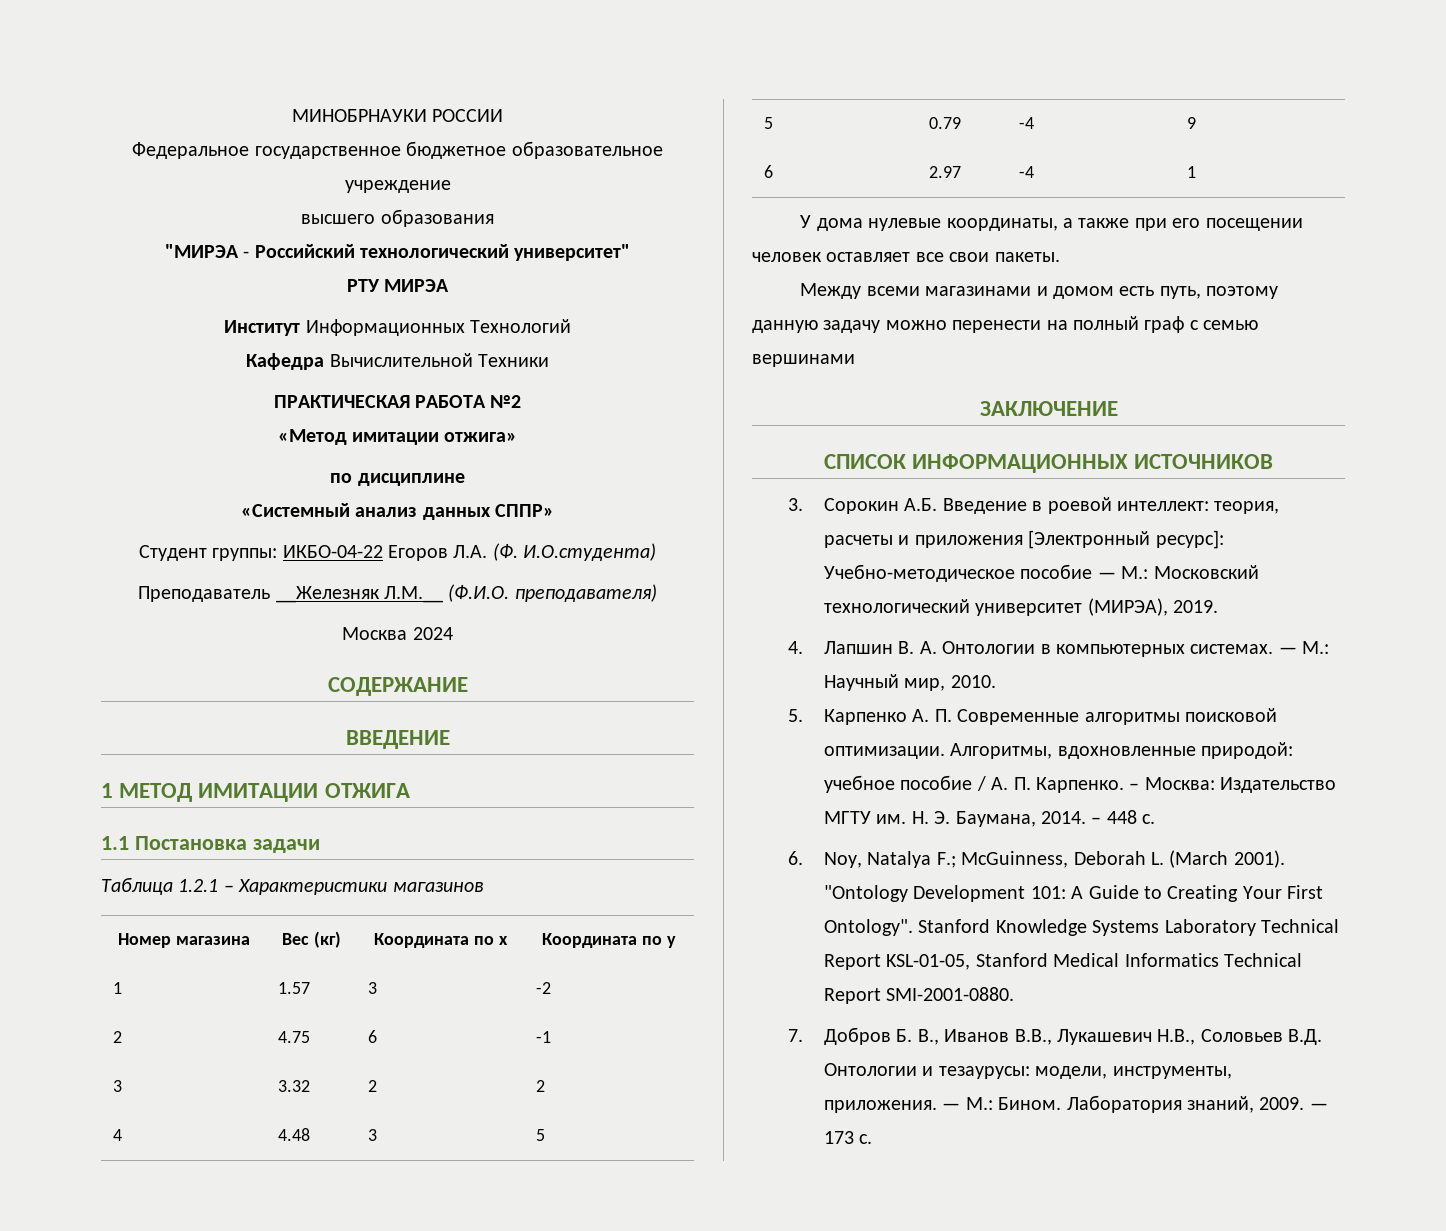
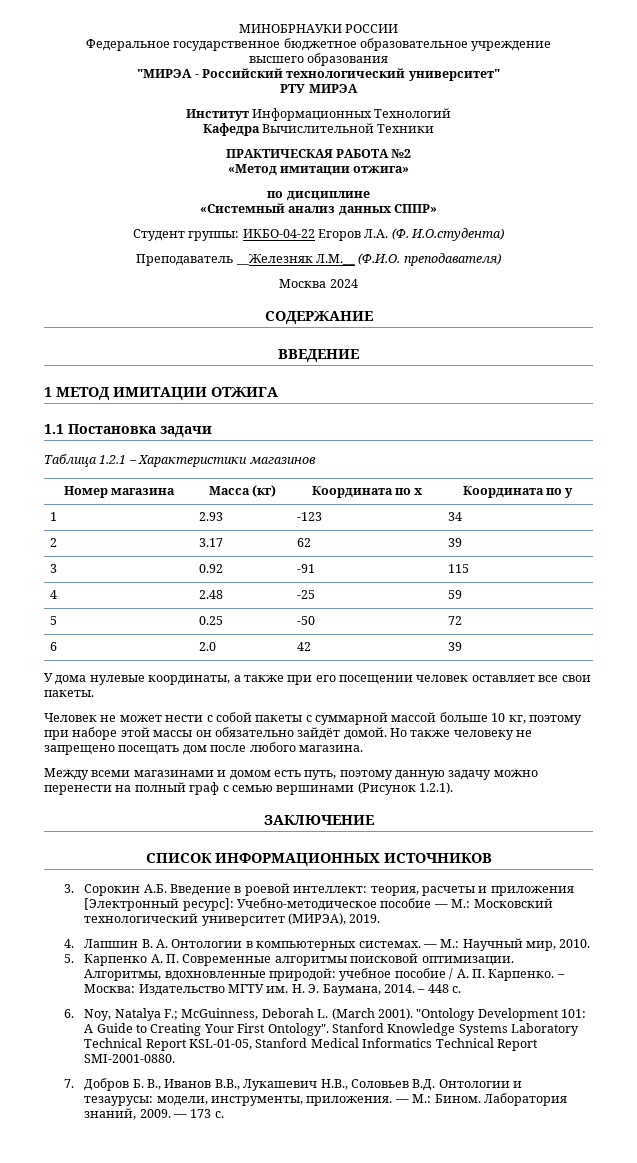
[282,933,310,945] Вес -> [208,486,250,495] Масса
[278,982,311,994] [368,982,378,994] [536,982,552,994] [113,1031,123,1043] [278,1031,311,1043] [368,1030,378,1043] [536,1031,552,1043] [113,1080,123,1092] [278,1080,311,1092] [368,1080,378,1092] [536,1080,546,1092] [113,1129,123,1141] [278,1128,311,1141] [368,1129,378,1141] [536,1129,546,1141] [764,117,774,129] [929,117,962,129] [1019,117,1035,129] [1187,117,1197,129] [764,165,774,178] [929,166,962,178] [1019,166,1035,178] [1187,166,1197,178] 1.57 | 3 | -2 // 2 | 4.75 | 6 | -1 // 3 | 3.32 | 2 | 2 // 4 | 4.48 | 3 | 5 // 5 | 0.79 | -4 | 9 // 6 | 2.97 | -4 | 1 -> [199,512,224,521] [297,512,323,521] [448,512,463,521] [50,538,58,547] [199,538,224,547] [297,538,312,547] [448,538,463,547] [50,564,58,573] [199,564,224,573] [297,564,316,573] [448,564,470,573] [50,590,58,599] [199,590,224,599] [297,590,316,599] [448,590,463,599] [50,616,58,625] [199,616,224,625] [297,616,316,625] [448,616,463,625] [50,642,58,651] [199,642,217,651] [297,642,312,651] [448,642,463,651] 2.93 | -123 | 34 // 2 | 3.17 | 62 | 39 // 3 | 0.92 | -91 | 115 // 4 | 2.48 | -25 | 59 // 5 | 0.25 | -50 | 72 // 6 | 2.0 | 42 | 39
(1060, 257) none -> [44,712,582,725] [44,727,533,740] [44,742,363,755] // Человек не может нести с собой пакеты с суммарной массой больше 10 кг, поэтому при наборе этой массы он обязательно зайдёт домой. Но также человеку не запрещено посещать дом после любого магазина.
(855, 360) none -> [357,782,453,795] (Рисунок 1.2.1).

